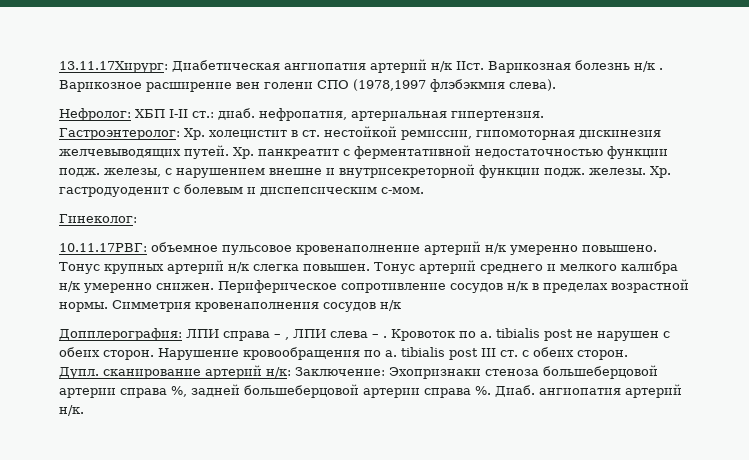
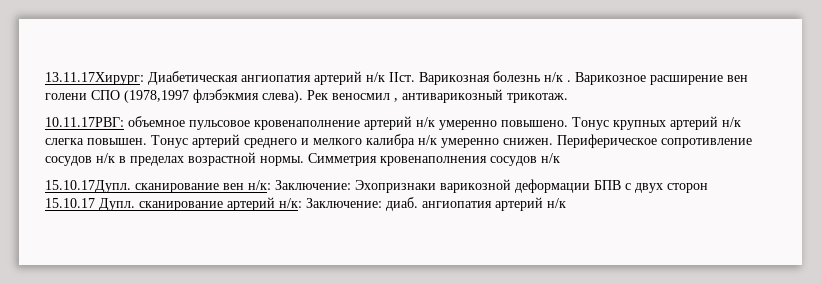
[59,108,544,121] [59,126,661,140] [59,145,668,159] [59,164,671,178] [59,184,424,197] [59,214,137,223] // Нефролог: ХБП I-II ст.: диаб. нефропатия, артериальная гипертензия. // Гастроэнтеролог: Хр. холецистит в ст. нестойкой ремиссии, гипомоторная дискинезия желчевыводящих путей. Хр. панкреатит с ферментативной недостаточностью функции подж. железы, с нарушением внешне и внутрисекреторной функции подж. железы. Хр. гастродуоденит с болевым и диспепсическим с-мом. // Гинеколог: -> [307,89,568,103] Рек веносмил , антиварикозный трикотаж.
[59,328,670,341] [59,347,628,360] Допплерография: ЛПИ справа – , ЛПИ слева – . Кровоток по а. tibialis роst не нарушен с обеих сторон. Нарушение кровообращения по а. tibialis роst III ст. с обеих сторон. // -> [45,179,708,193] [45,198,95,208] 15.10.17Дупл. сканирование вен н/к: Заключение: Эхопризнаки варикозной деформации БПВ с двух сторон // 15.10.17
[389,365,658,379] [59,384,682,398] [59,405,84,416] Эхопризнаки стеноза большеберцовой артерии справа %, задней большеберцовой артерии справа %. Диаб. ангиопатия артерий н/к. -> [386,197,566,211] диаб. ангиопатия артерий н/к

